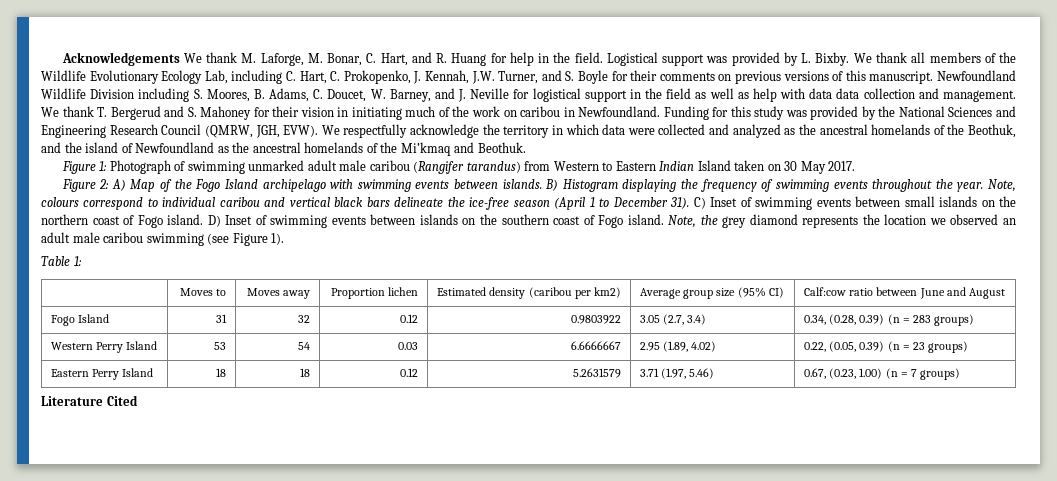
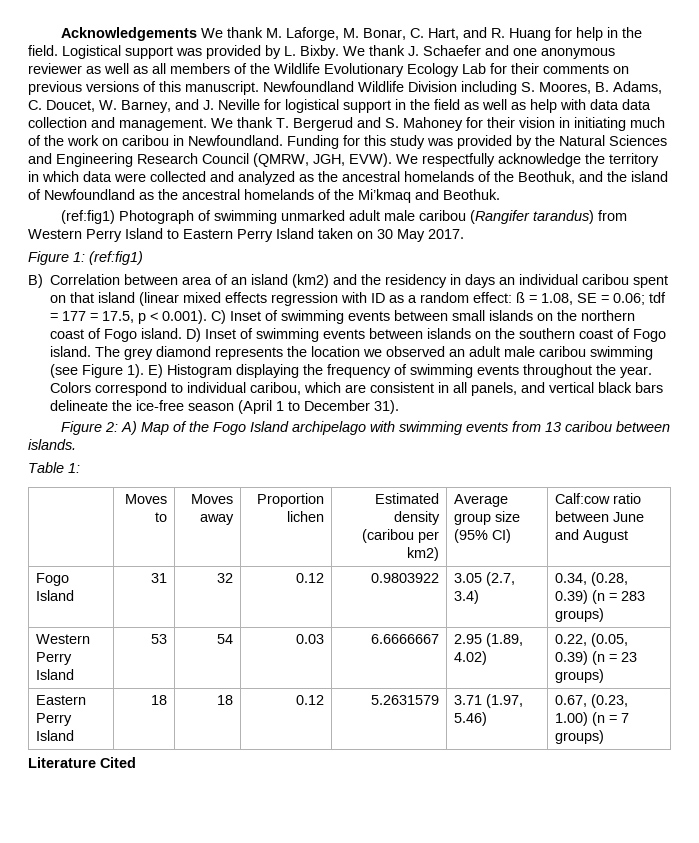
(907, 57) none -> [408,45,615,59] [28,63,148,74] J. Schaefer and one anonymous reviewer as well as
[204,70,609,84] Lab, including C. Hart, C. Prokopenko, J. Kennah, J.W. Turner, and S. Boyle -> [462,63,486,74] Lab
[898,106,945,117] National -> [559,135,605,146] Natural
[61,161,108,174] Figure 1: -> [60,210,115,224] (ref:fig1)
(599, 166) none -> [86,228,163,242] Perry Island
[659,161,695,171] Indian -> [237,229,273,242] Perry
[99,179,1016,192] [41,197,690,210] 2: A) Map of the Fogo Island archipelago with swimming events between islands. B) Histogram displaying the frequency of swimming events throughout the year. Note, colours correspond to individual caribou and vertical black bars delineate the ice-free season (April 1 to December 31). -> [73,251,143,265] [28,274,669,288] [50,292,667,306] [50,310,208,324] 1: (ref:fig1) // B) Correlation between area of an island (km2) and the residency in days an individual caribou spent on that island (linear mixed effects regression with ID as a random effect: ß = 1.08, SE = 0.06; tdf = 177 = 17.5, p < 0.001).
[668,215,718,228] Note, the -> [95,346,121,357] The
(285, 239) none -> [148,364,653,378] [50,382,664,396] [50,400,400,414] [60,421,670,435] [28,439,76,450] E) Histogram displaying the frequency of swimming events throughout the year. Colors correspond to individual caribou, which are consistent in all panels, and vertical black bars delineate the ice-free season (April 1 to December 31). // Figure 2: A) Map of the Fogo Island archipelago with swimming events from 13 caribou between islands.

